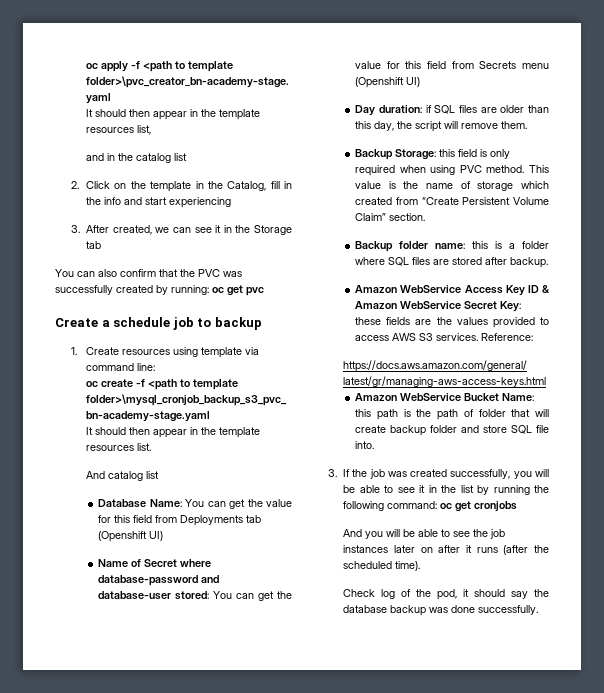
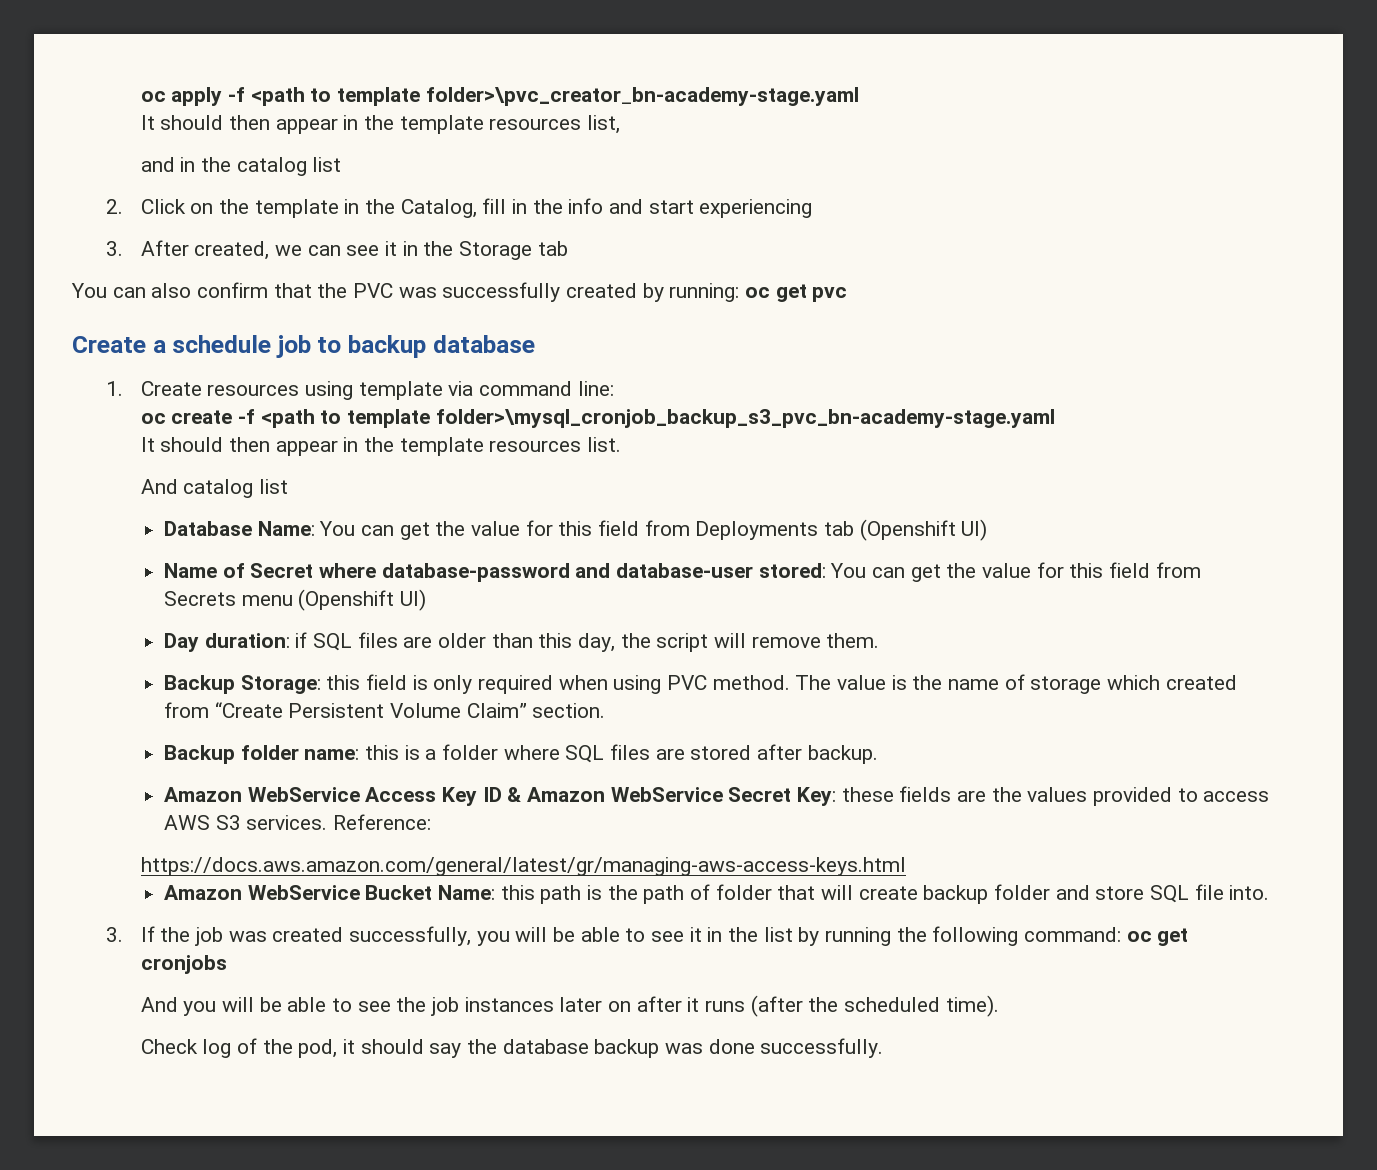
(262, 323) none -> [432,335,535,353] database
[529,165,549,173] This -> [795,675,832,690] The

